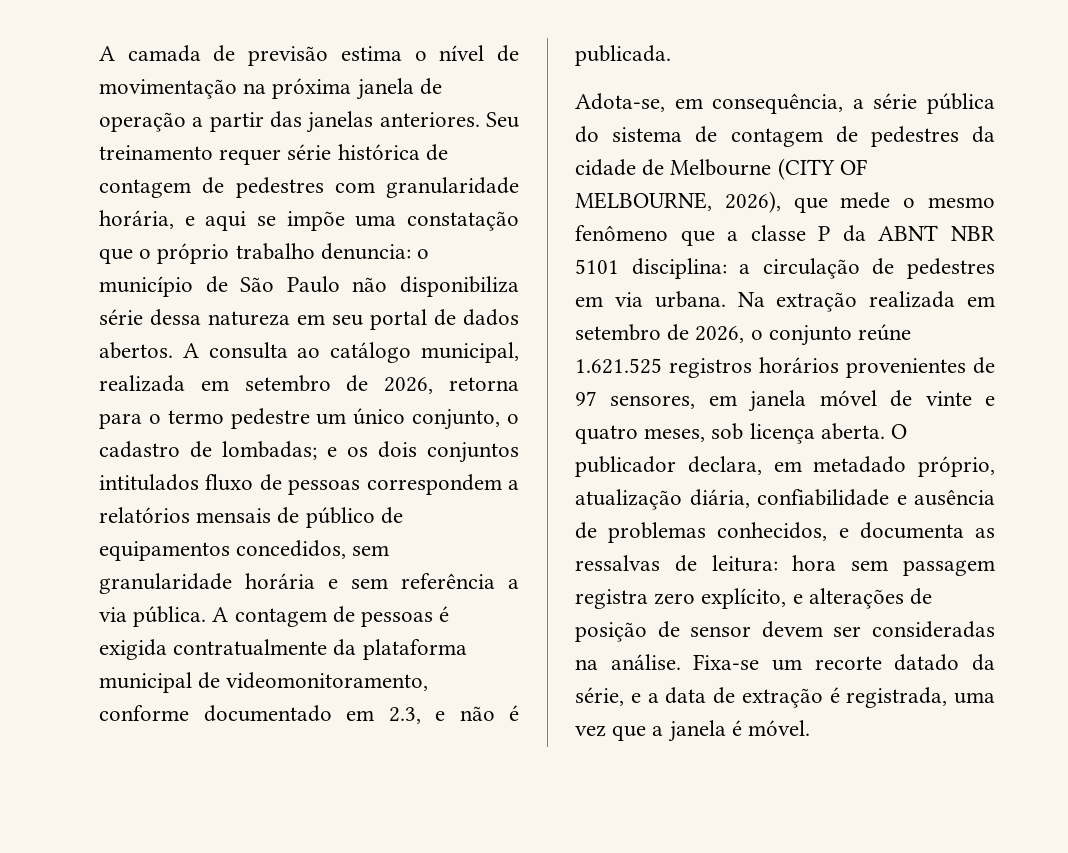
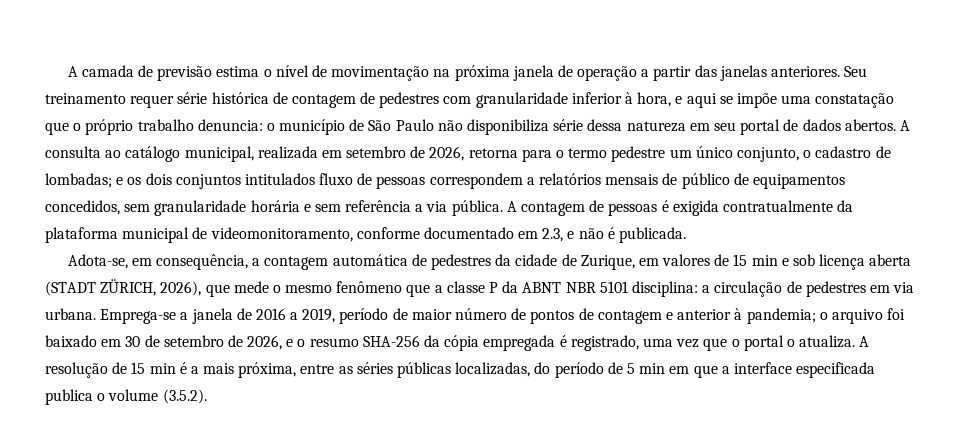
[99,210,174,229] horária, -> [571,92,672,107] inferior à hora,
[873,93,995,114] [575,126,823,147] série pública do sistema de contagem -> [264,254,408,270] contagem automática
[670,158,867,180] [575,192,712,211] Melbourne (CITY OF MELBOURNE, -> [580,254,912,270] [45,279,157,296] Zurique, em valores de 15 min e sob licença aberta (STADT ZÜRICH,
[737,291,995,312] [575,324,912,346] [575,357,995,378] [575,390,995,412] [575,423,908,444] [575,456,995,477] [575,489,995,510] [575,522,995,543] [575,555,995,576] [575,588,933,609] [575,621,995,642] [575,654,995,671] [575,687,995,708] [575,720,811,742] Na extração realizada em setembro de 2026, o conjunto reúne 1.621.525 registros horários provenientes de 97 sensores, em janela móvel de vinte e quatro meses, sob licença aberta. O publicador declara, em metadado próprio, atualização diária, confiabilidade e ausência de problemas conhecidos, e documenta as ressalvas de leitura: hora sem passagem registra zero explícito, e alterações de posição de sensor devem ser consideradas na análise. Fixa-se um recorte datado da série, e a data de extração é registrada, uma vez que a janela é móvel. -> [100,308,906,324] [45,335,870,351] [45,362,876,378] [45,389,207,405] Emprega-se a janela de 2016 a 2019, período de maior número de pontos de contagem e anterior à pandemia; o arquivo foi baixado em 30 de setembro de 2026, e o resumo SHA-256 da cópia empregada é registrado, uma vez que o portal o atualiza. A resolução de 15 min é a mais próxima, entre as séries públicas localizadas, do período de 5 min em que a interface especificada publica o volume (3.5.2).

